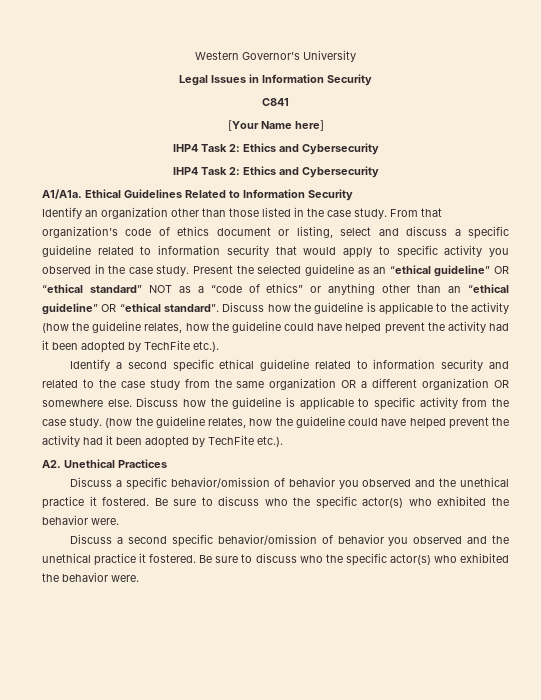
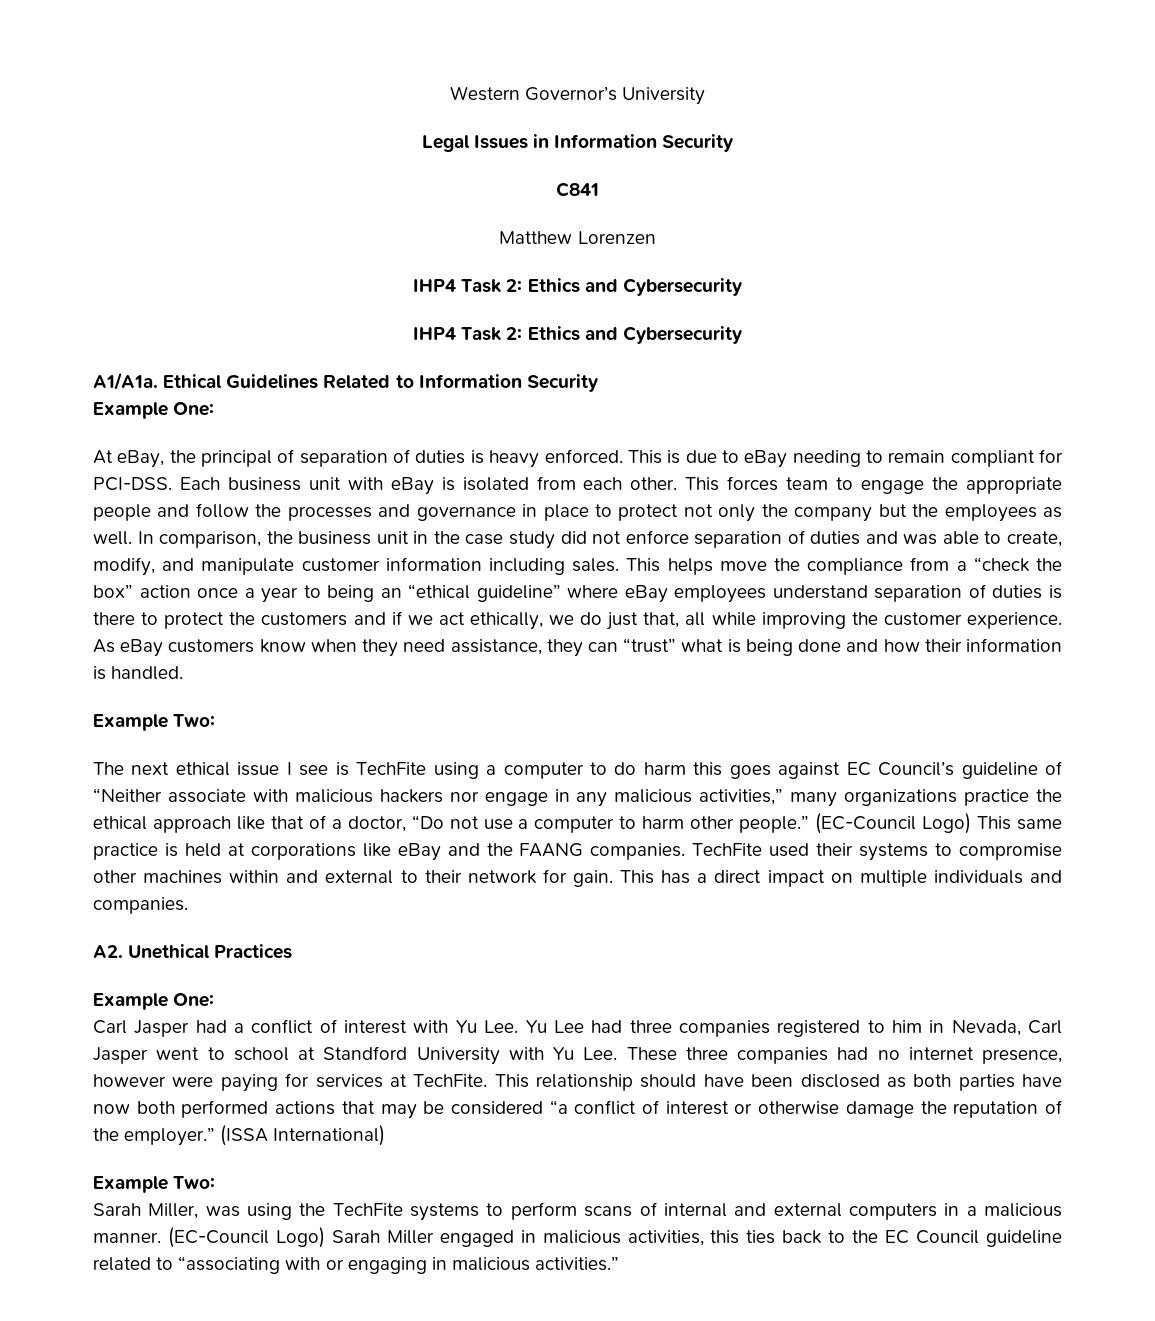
[227,120,324,131] [Your Name here] -> [499,231,656,244] Matthew Lorenzen
[42,207,442,219] [42,226,509,239] [42,245,510,258] [42,264,510,277] [42,283,509,295] [42,302,509,315] [42,321,509,334] [42,340,219,353] [70,359,510,372] [42,378,509,390] [42,397,510,410] [42,416,509,429] [42,435,283,448] [42,459,167,468] [70,477,509,490] [42,496,510,509] [42,515,119,525] [70,534,509,547] [42,553,510,566] [42,572,139,582] Identify an organization other than those listed in the case study. From that organization’s code of ethics document or listing, select and discuss a specific guideline related to information security that would apply to specific activity you observed in the case study. Present the selected guideline as an “ethical guideline” OR “ethical standard” NOT as a “code of ethics” or anything other than an “ethical guideline” OR “ethical standard”. Discuss how the guideline is applicable to the activity (how the guideline relates, how the guideline could have helped prevent the activity had it been adopted by TechFite etc.). // Identify a second specific ethical guideline related to information security and related to the case study from the same organization OR a different organization OR somewhere else. Discuss how the guideline is applicable to specific activity from the case study. (how the guideline relates, how the guideline could have helped prevent the activity had it been adopted by TechFite etc.). // A2. Unethical Practices // Discuss a specific behavior/omission of behavior you observed and the unethical practice it fostered. Be sure to discuss who the specific actor(s) who exhibited the behavior were. // Discuss a second specific behavior/omission of behavior you observed and the unethical practice it fostered. Be sure to discuss who the specific actor(s) who exhibited the behavior were. -> [93,402,215,419] [93,449,1064,468] [93,476,1063,495] [93,503,1063,522] [93,530,1062,549] [93,557,1063,576] [93,584,1062,603] [93,611,1062,630] [93,638,1062,657] [93,666,184,680] [93,714,216,731] [93,761,1063,779] [93,788,1063,807] [93,813,1062,834] [93,843,1062,861] [93,869,1062,887] [93,897,188,914] [93,944,293,959] [93,993,215,1010] [93,1019,1063,1037] [93,1046,1062,1065] [93,1073,1062,1092] [93,1100,1063,1119] [93,1125,386,1146] [93,1176,216,1193] [93,1202,1063,1221] [93,1227,1062,1248] [93,1256,620,1274] Example One: // At eBay, the principal of separation of duties is heavy enforced. This is due to eBay needing to remain compliant for PCI-DSS. Each business unit with eBay is isolated from each other. This forces team to engage the appropriate people and follow the processes and governance in place to protect not only the company but the employees as well. In comparison, the business unit in the case study did not enforce separation of duties and was able to create, modify, and manipulate customer information including sales. This helps move the compliance from a “check the box” action once a year to being an “ethical guideline” where eBay employees understand separation of duties is there to protect the customers and if we act ethically, we do just that, all while improving the customer experience. As eBay customers know when they need assistance, they can “trust” what is being done and how their information is handled. // Example Two: // The next ethical issue I see is TechFite using a computer to do harm this goes against EC Council’s guideline of “Neither associate with malicious hackers nor engage in any malicious activities,” many organizations practice the ethical approach like that of a doctor, “Do not use a computer to harm other people.” (EC-Council Logo) This same practice is held at corporations like eBay and the FAANG companies. TechFite used their systems to compromise other machines within and external to their network for gain. This has a direct impact on multiple individuals and companies. // A2. Unethical Practices // Example One: // Carl Jasper had a conflict of interest with Yu Lee. Yu Lee had three companies registered to him in Nevada, Carl Jasper went to school at Standford University with Yu Lee. These three companies had no internet presence, however were paying for services at TechFite. This relationship should have been disclosed as both parties have now both performed actions that may be considered “a conflict of interest or otherwise damage the reputation of the employer.” (ISSA International) // Example Two: // Sarah Miller, was using the TechFite systems to perform scans of internal and external computers in a malicious manner. (EC-Council Logo) Sarah Miller engaged in malicious activities, this ties back to the EC Council guideline related to “associating with or engaging in malicious activities.”

